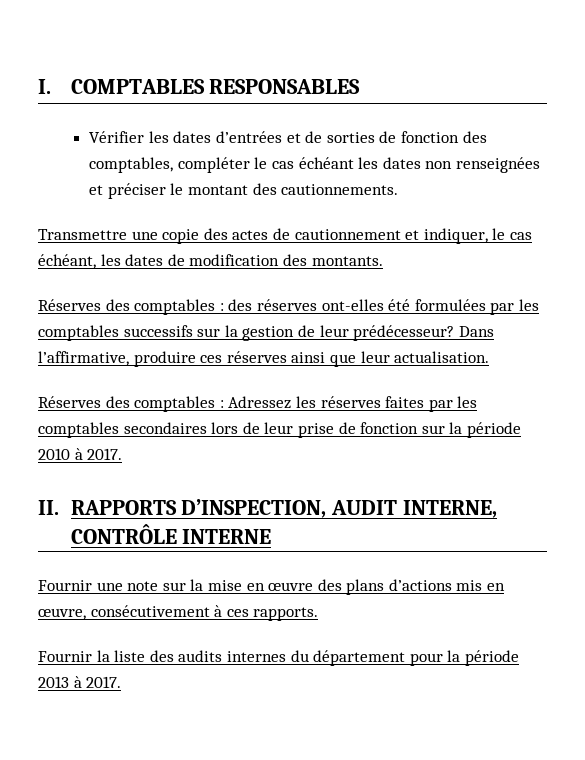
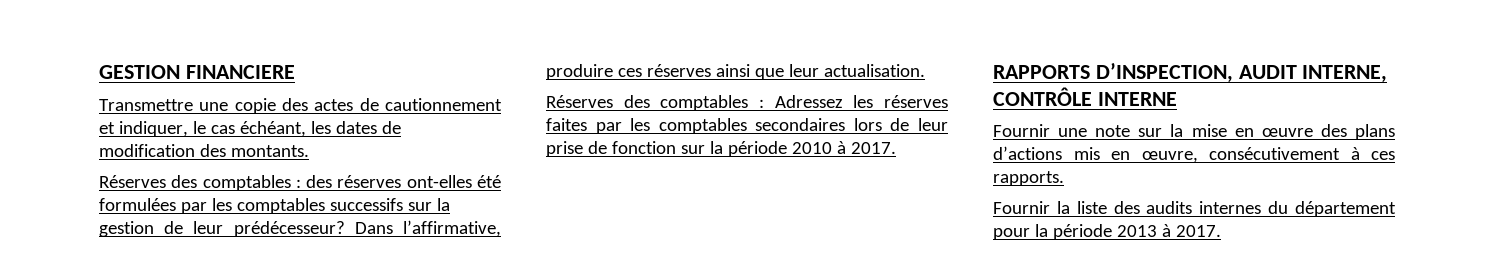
[38,79,361,94] [89,131,487,143] [89,157,540,173] [89,183,399,199] I. COMPTABLES RESPONSABLES // Vérifier les dates d’entrées et de sorties de fonction des comptables, compléter le cas échéant les dates non renseignées et préciser le montant des cautionnements. -> [99,65,295,79] GESTION FINANCIERE
[38,500,59,515] II. -> (896, 148) none

